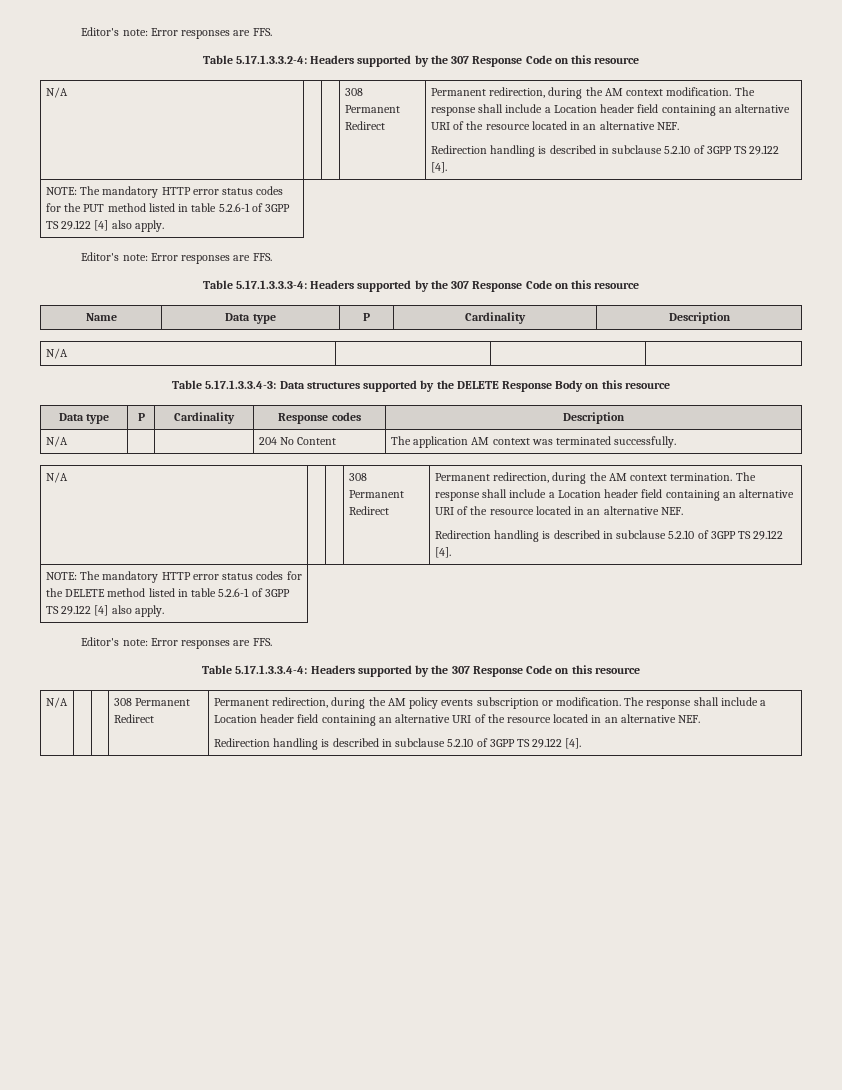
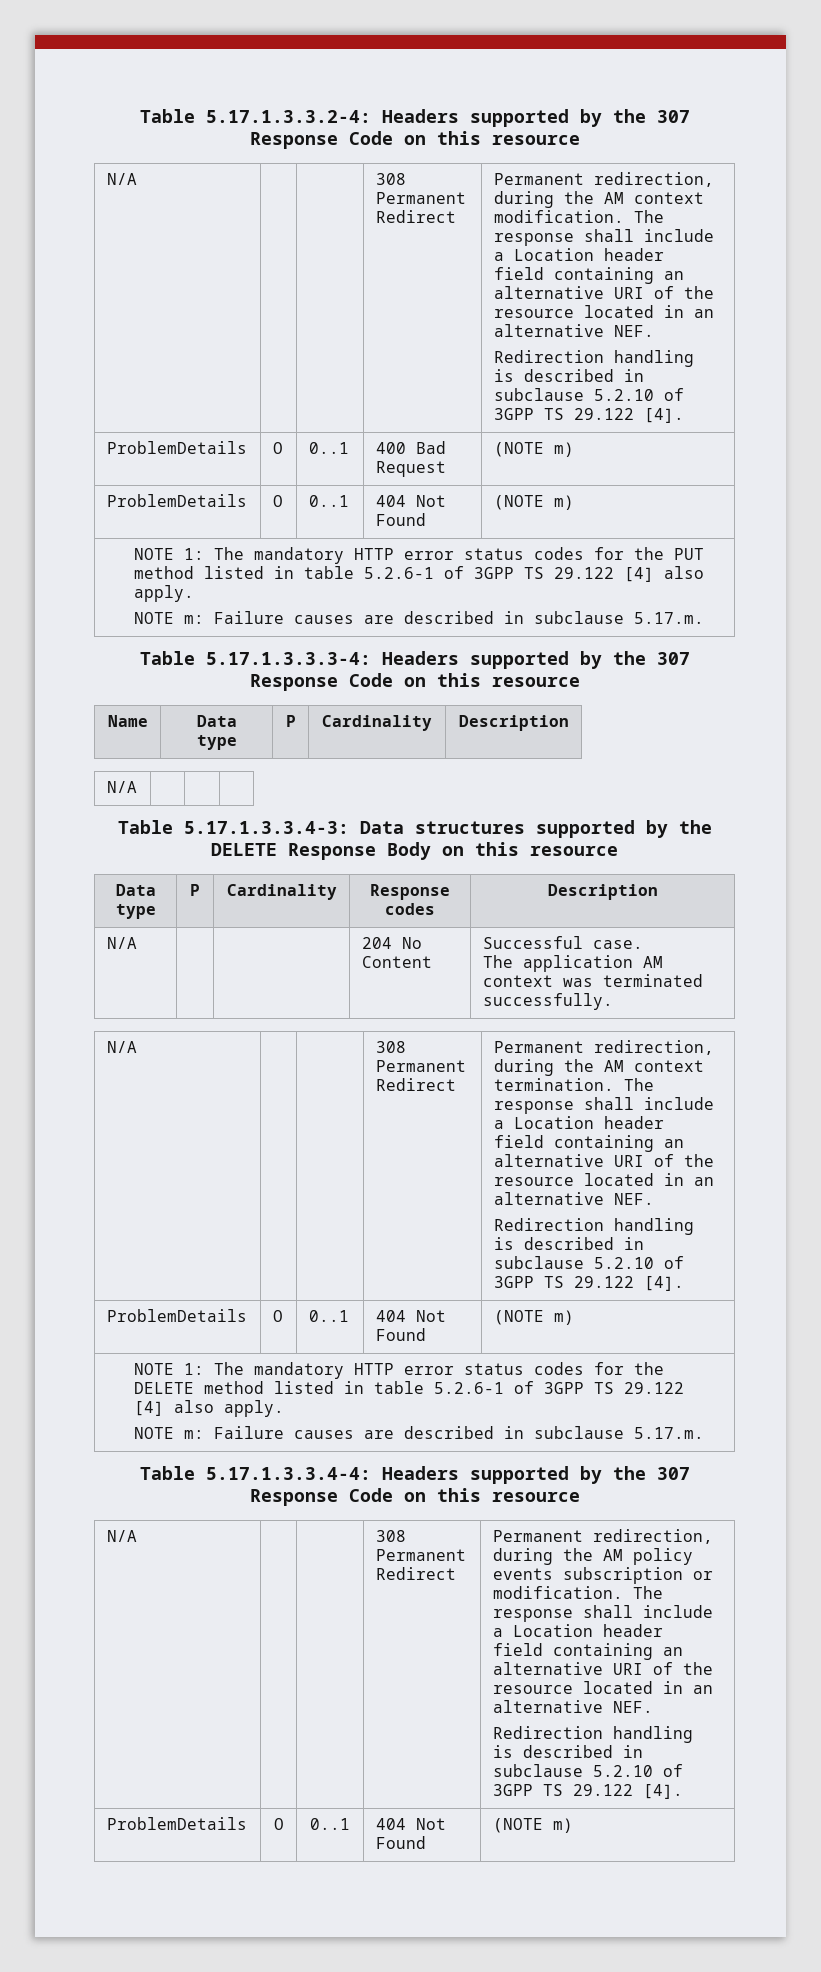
[81,27,272,39] Editor's note: Error responses are FFS. // -> (139, 116) none
[45,187,77,195] NOTE: -> [106,441,247,454] [272,442,283,454] [308,442,349,454] [375,441,446,454] [375,461,446,477] [493,442,574,457] [106,494,247,507] [272,495,283,507] [308,495,349,507] [375,495,446,507] [375,513,426,526] [493,495,574,510] [134,548,205,560] ProblemDetails | O | 0..1 | 400 Bad Request | (NOTE m) // ProblemDetails | O | 0..1 | 404 Not Found | (NOTE m) // NOTE 1:
[81,252,272,264] // Editor's note: Error responses are FFS. -> [134,611,705,624] // NOTE m: Failure causes are described in subclause 5.17.m.
(337, 441) none -> [482,936,643,949] Successful case. //
[45,572,77,580] NOTE: -> [106,1309,247,1322] [272,1310,283,1322] [308,1310,349,1322] [375,1310,446,1322] [375,1328,426,1341] [493,1310,574,1325] [134,1363,205,1375] ProblemDetails | O | 0..1 | 404 Not Found | (NOTE m) // NOTE 1:
[81,637,272,649] // Editor's note: Error responses are FFS. -> [134,1426,705,1439] // NOTE m: Failure causes are described in subclause 5.17.m.
(582, 743) none -> [106,1817,247,1830] [273,1818,284,1830] [310,1818,350,1830] [375,1818,446,1830] [375,1836,426,1849] [492,1818,573,1833] // ProblemDetails | O | 0..1 | 404 Not Found | (NOTE m)

